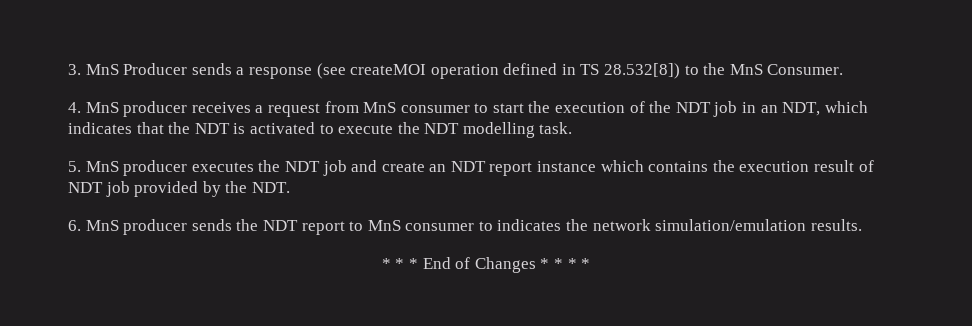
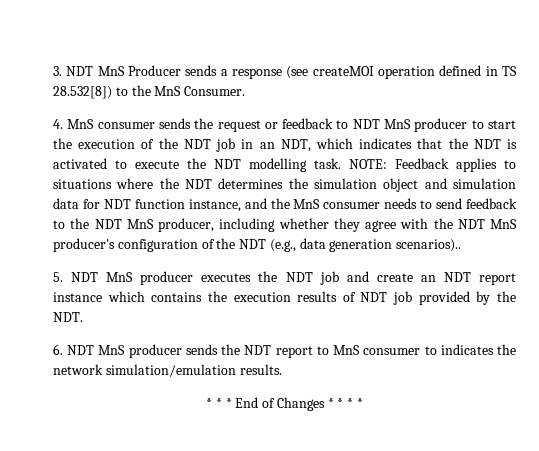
(81, 69) none -> [66,66,94,76] NDT
[123,101,470,117] producer receives a request from MnS consumer -> [97,118,468,132] consumer sends the request or feedback to NDT MnS producer
(573, 128) none -> [349,158,516,172] [53,178,516,192] [53,198,517,212] [53,218,517,232] [53,238,462,252] NOTE: Feedback applies to situations where the NDT determines the simulation object and simulation data for NDT function instance, and the MnS consumer needs to send feedback to the NDT MnS producer, including whether they agree with the NDT MnS producer's configuration of the NDT (e.g., data generation scenarios)..
(81, 166) none -> [71,272,99,282] NDT
[814,160,855,172] result -> [297,291,338,302] results
(81, 225) none -> [67,345,95,355] NDT

